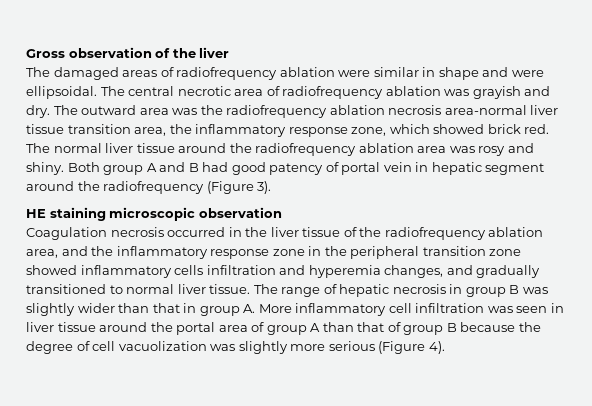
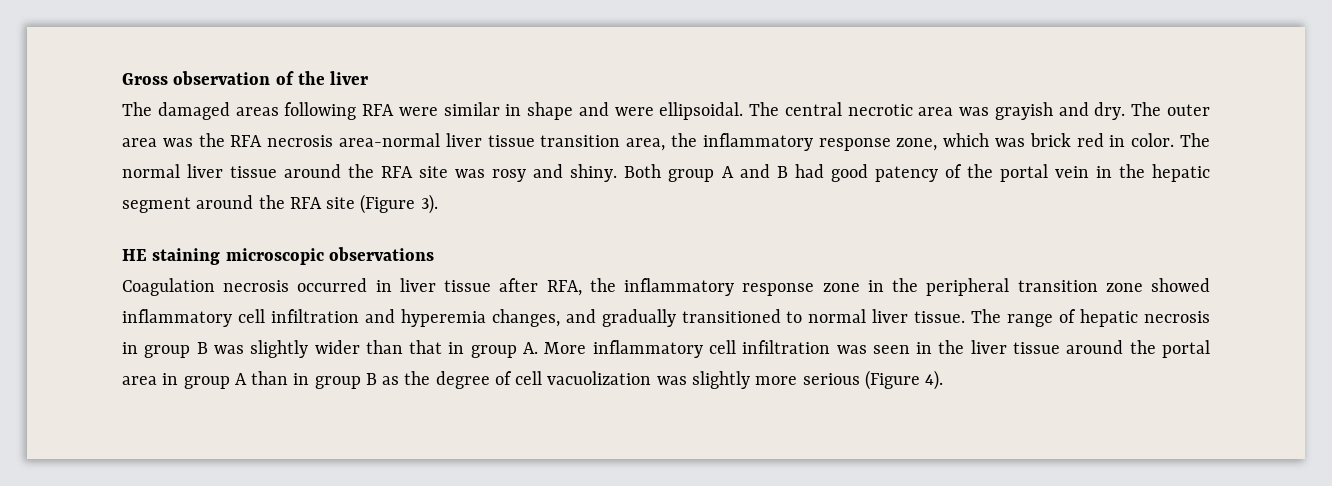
[160,67,335,80] of radiofrequency ablation -> [284,102,395,120] following RFA
[266,86,441,99] of radiofrequency ablation -> (954, 111) none
[81,105,137,115] outward -> [1167,104,1211,116] outer
[226,105,385,118] radiofrequency ablation -> [230,135,263,147] RFA
[433,124,550,134] showed brick red. -> [994,133,1175,147] was brick red in color.
[255,143,447,156] radiofrequency ablation area -> [381,166,449,178] RFA site
(339, 167) none -> [966,164,993,178] the
(429, 167) none -> [1118,164,1145,178] the
[103,181,205,194] radiofrequency -> [289,197,356,209] RFA site
[198,207,282,218] observation -> [328,247,434,261] observations
[245,227,544,240] [26,246,88,258] the liver tissue of the radiofrequency ablation area, and -> [399,278,582,296] liver tissue after RFA,
[174,265,204,275] cells -> [237,309,265,323] cell
(564, 308) none -> [938,340,965,354] the
[251,322,265,332] of -> [162,373,179,385] in
[357,322,516,335] that of group B because -> [293,373,400,389] in group B as

